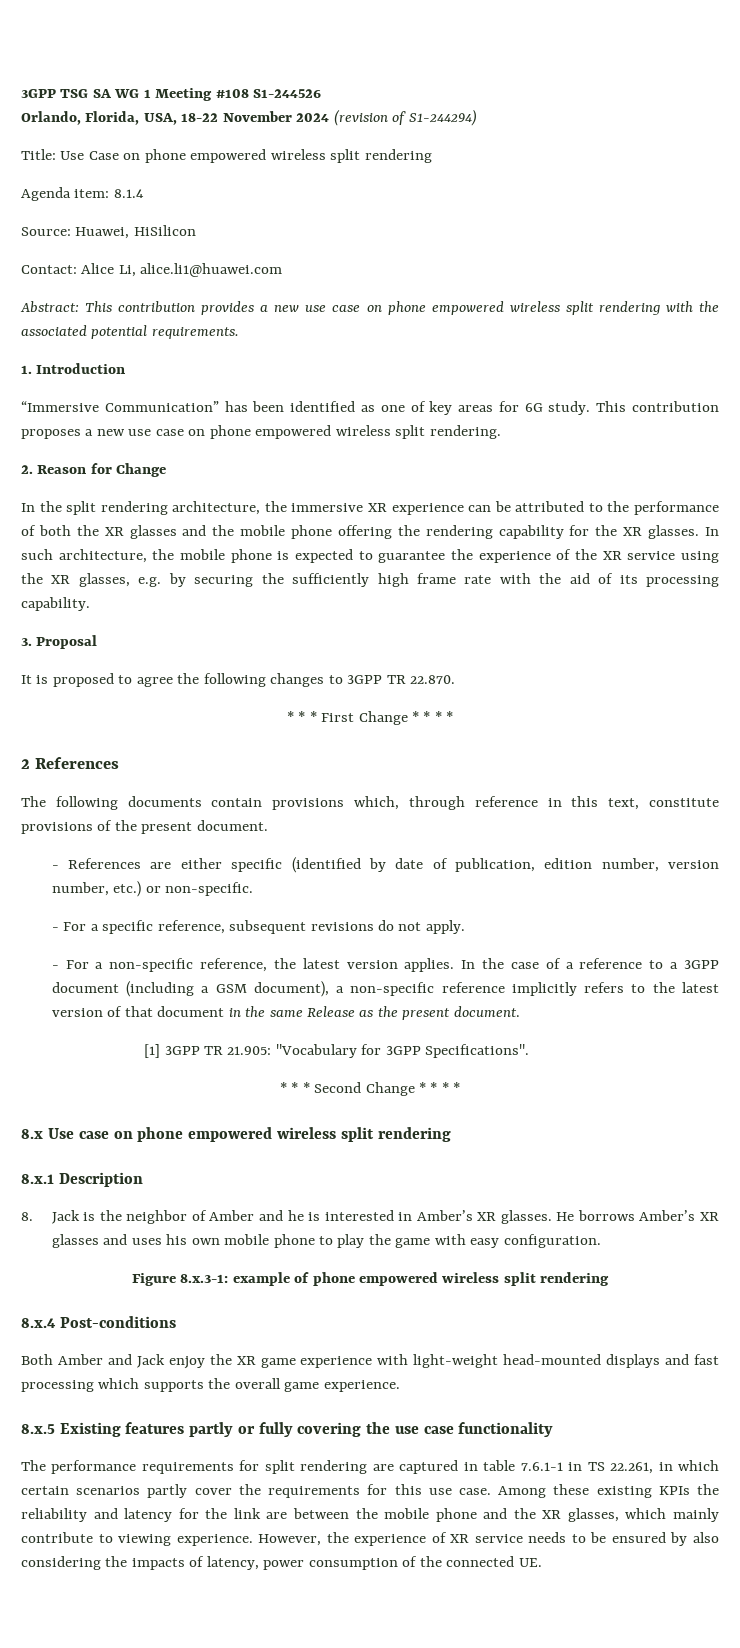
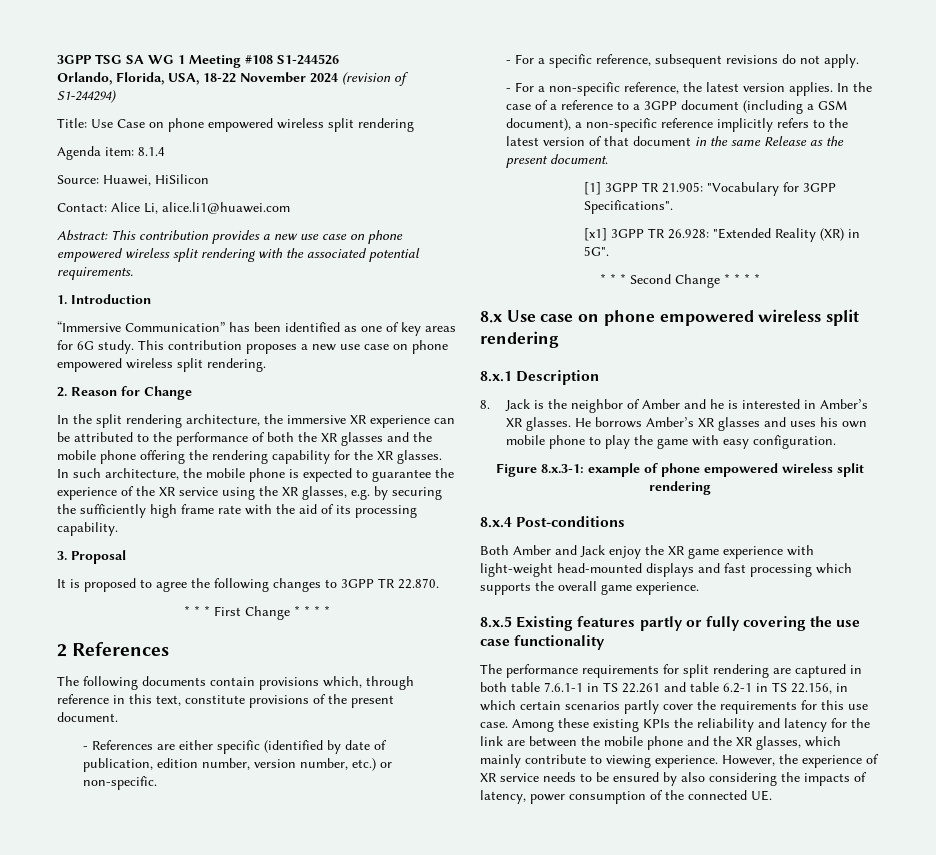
(530, 1051) none -> [584,228,861,242] [584,246,610,256] // [x1] 3GPP TR 26.928: "Extended Reality (XR) in 5G".
(478, 1466) none -> [480,682,507,692] both
[610,1462,654,1474] 22.261, -> [622,682,832,694] 22.261 and table 6.2-1 in TS 22.156,

